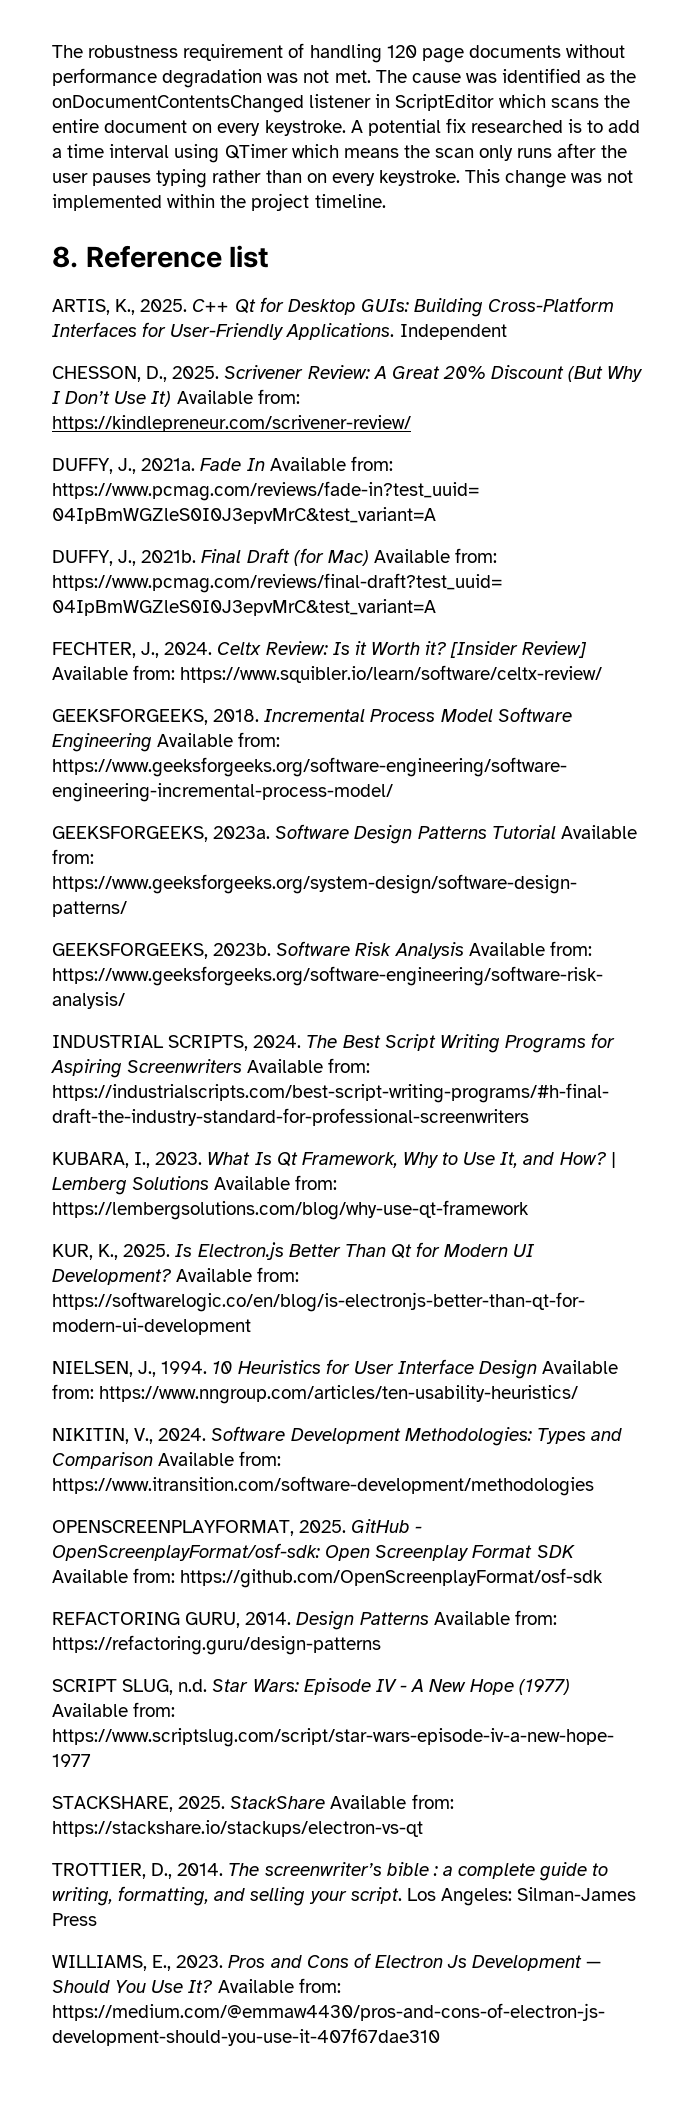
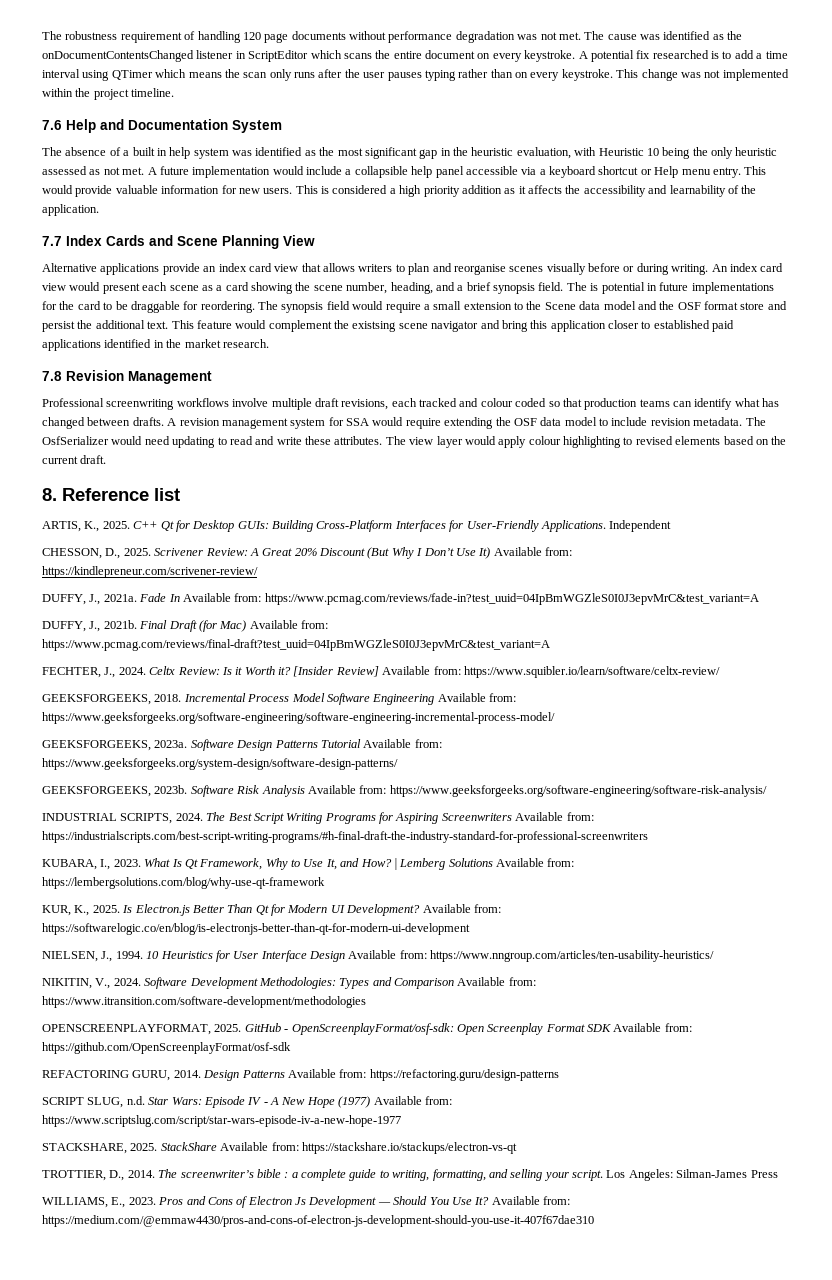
(386, 201) none -> [42,119,282,133] [42,147,778,159] [42,166,767,178] [42,185,757,197] [42,204,99,216] [42,235,315,249] [42,263,784,275] [42,282,774,294] [42,301,787,313] [42,320,735,332] [42,339,269,351] [42,370,212,384] [42,398,780,410] [42,417,766,429] [42,436,787,448] [42,455,107,464] // 7.6 Help and Documentation System // The absence of a built in help system was identified as the most significant gap in the heuristic evaluation, with Heuristic 10 being the only heuristic assessed as not met. A future implementation would include a collapsible help panel accessible via a keyboard shortcut or Help menu entry. This would provide valuable information for new users. This is considered a high priority addition as it affects the accessibility and learnability of the application. // 7.7 Index Cards and Scene Planning View // Alternative applications provide an index card view that allows writers to plan and reorganise scenes visually before or during writing. An index card view would present each scene as a card showing the scene number, heading, and a brief synopsis field. The is potential in future implementations for the card to be draggable for reordering. The synopsis field would require a small extension to the Scene data model and the OSF format store and persist the additional text. This feature would complement the existsing scene navigator and bring this application closer to established paid applications identified in the market research. // 7.8 Revision Management // Professional screenwriting workflows involve multiple draft revisions, each tracked and colour coded so that production teams can identify what has changed between drafts. A revision management system for SSA would require extending the OSF data model to include revision metadata. The OsfSerializer would need updating to read and write these attributes. The view layer would apply colour highlighting to revised elements based on the current draft.

